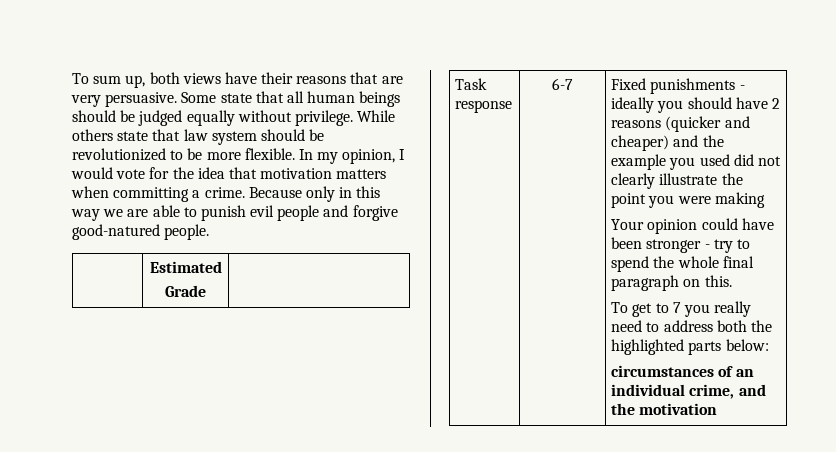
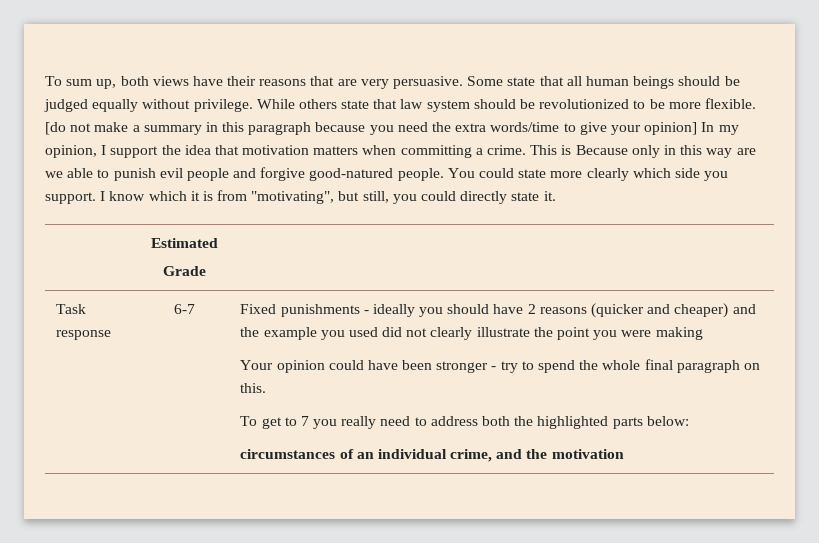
(295, 154) none -> [45,122,698,135] [do not make a summary in this paragraph because you need the extra words/time to give your opinion]
[71,167,170,179] would vote for -> [110,146,159,158] support
(245, 192) none -> [530,145,572,155] This is
[103,209,149,217] we are -> [736,148,756,155] [45,171,63,178] are we
(210, 232) none -> [447,168,729,181] [45,190,556,204] You could state more clearly which side you support. I know which it is from "motivating", but still, you could directly state it.

